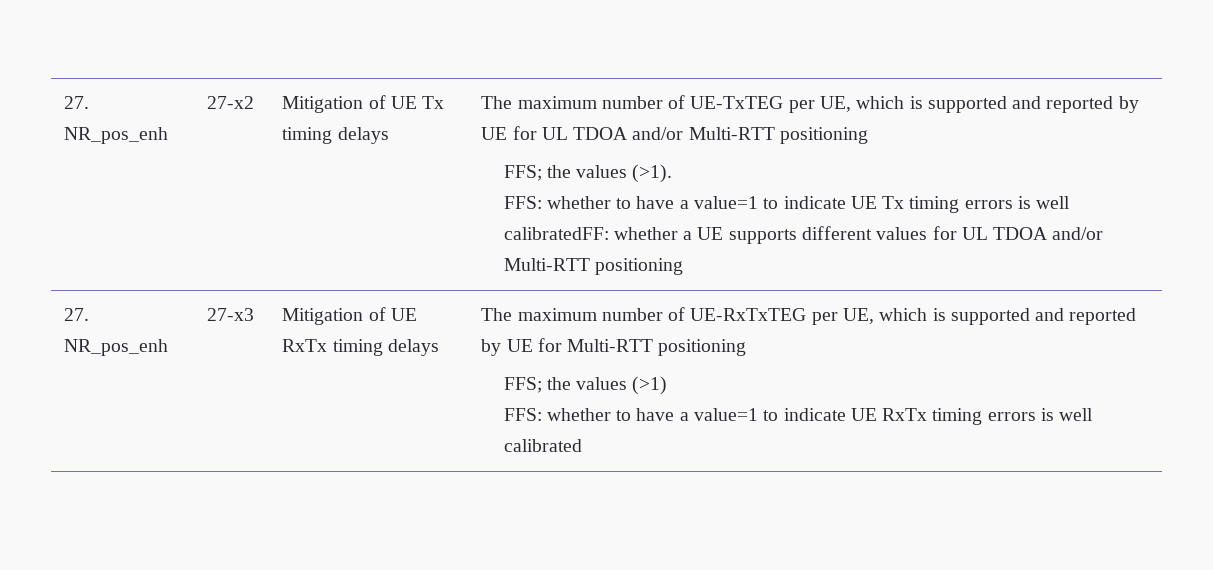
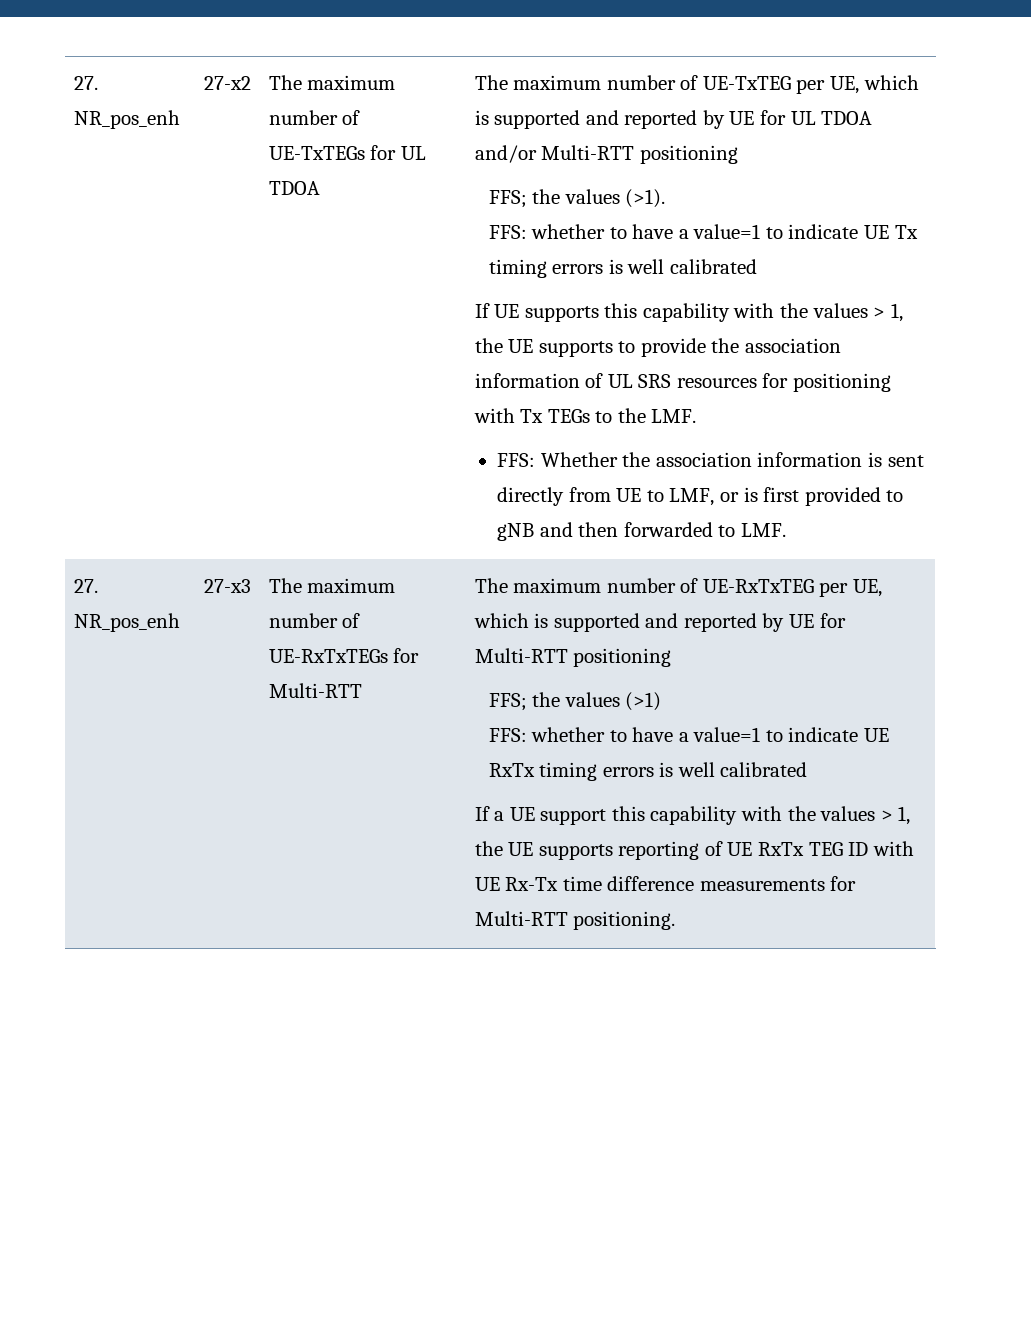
[282,95,445,113] [282,127,389,144] Mitigation of UE Tx timing delays -> [268,75,396,90] [268,110,361,125] [268,145,426,160] [268,181,320,195] The maximum number of UE-TxTEGs for UL TDOA
[503,226,1104,244] [503,258,683,275] [64,308,90,321] [64,339,169,356] [207,308,255,321] [282,307,417,325] [282,339,439,356] calibratedFF: whether a UE supports different values for UL TDOA and/or Multi-RTT positioning // 27. NR_pos_enh | 27-x3 | Mitigation of UE RxTx timing delays -> [669,259,757,274] [474,303,903,322] [474,338,841,357] [474,373,891,392] [473,408,697,423] [497,452,924,467] [497,487,904,506] [497,522,786,541] [73,579,98,593] [73,613,180,632] [203,579,251,593] [268,578,396,593] [268,613,361,628] [268,648,420,663] [268,683,362,698] calibrated // If UE supports this capability with the values > 1, the UE supports to provide the association information of UL SRS resources for positioning with Tx TEGs to the LMF. // FFS: Whether the association information is sent directly from UE to LMF, or is first provided to gNB and then forwarded to LMF. // 27. NR_pos_enh | 27-x3 | The maximum number of UE-RxTxTEGs for Multi-RTT
(582, 445) none -> [474,806,911,825] [474,841,914,860] [474,876,857,891] [474,911,676,930] // If a UE support this capability with the values > 1, the UE supports reporting of UE RxTx TEG ID with UE Rx-Tx time difference measurements for Multi-RTT positioning.

